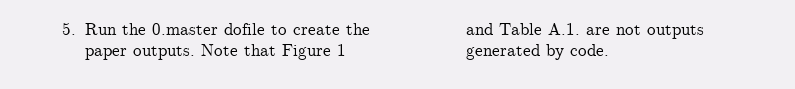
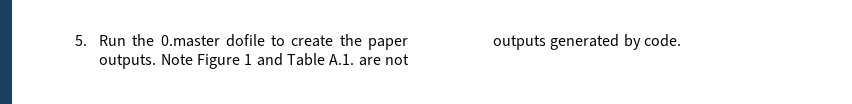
[244,44,277,56] that -> (193, 59) none

